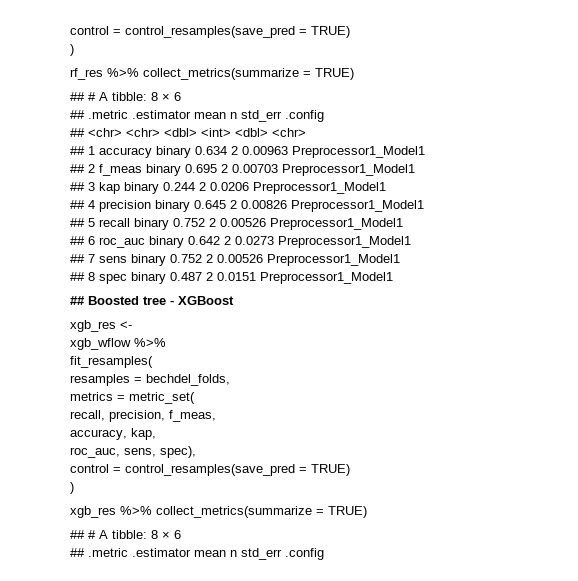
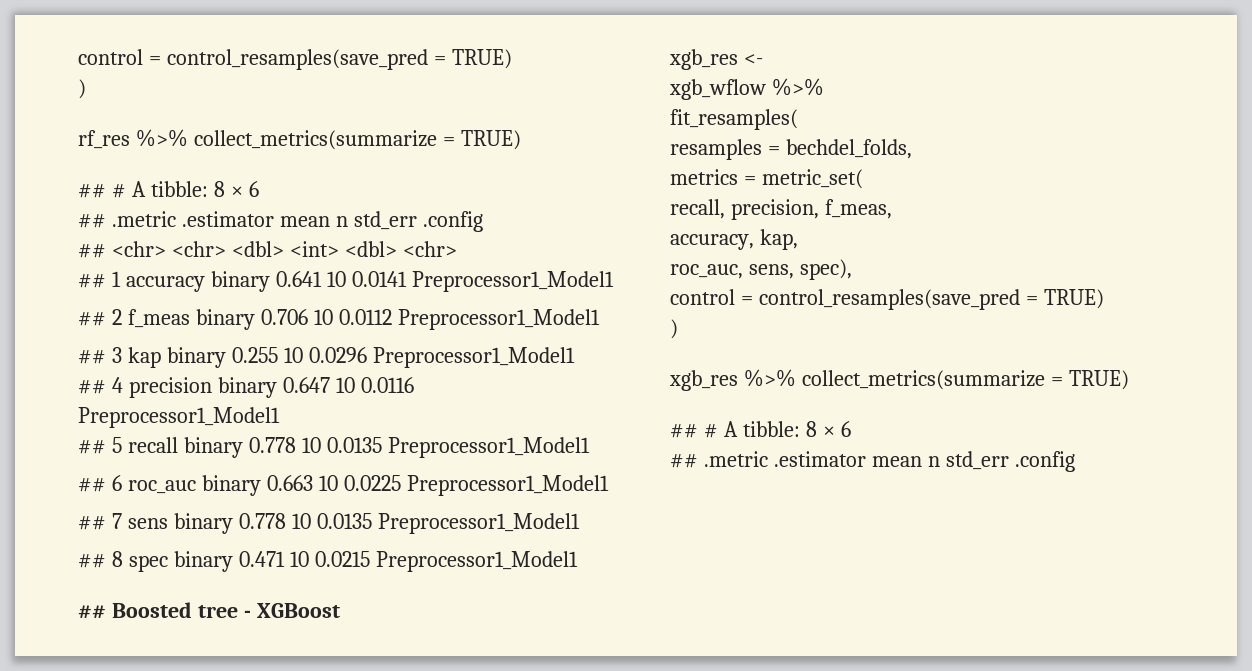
[195,146,288,155] 0.634 2 0.00963 -> [275,271,407,287] 0.641 10 0.0141
[185,164,278,173] 0.695 2 0.00703 -> [260,309,392,325] 0.706 10 0.0112
[163,182,249,191] 0.244 2 0.0206 -> [231,347,367,363] 0.255 10 0.0296
[194,200,287,209] 0.645 2 0.00826 -> [282,377,414,393] 0.647 10 0.0116
[173,218,266,227] 0.752 2 0.00526 -> [248,437,382,453] 0.778 10 0.0135
[188,236,274,245] 0.642 2 0.0273 -> [266,475,401,491] 0.663 10 0.0225
[170,254,263,263] 0.752 2 0.00526 -> [238,513,372,529] 0.778 10 0.0135
[170,272,256,281] 0.487 2 0.0151 -> [238,551,370,567] 0.471 10 0.0215

